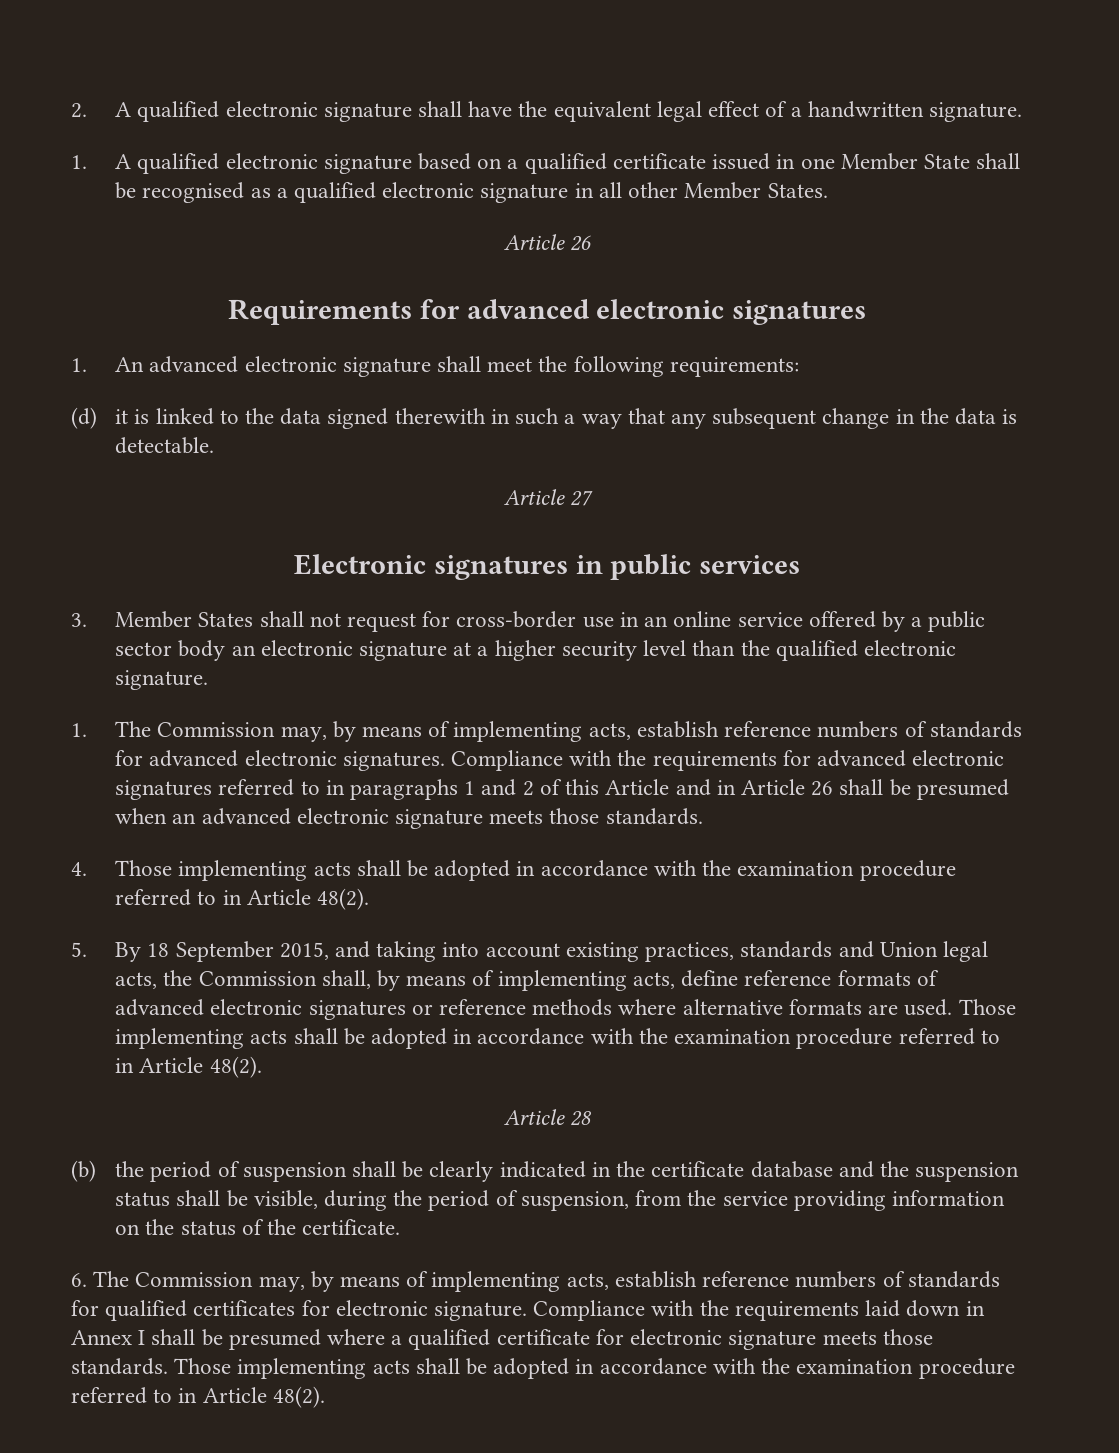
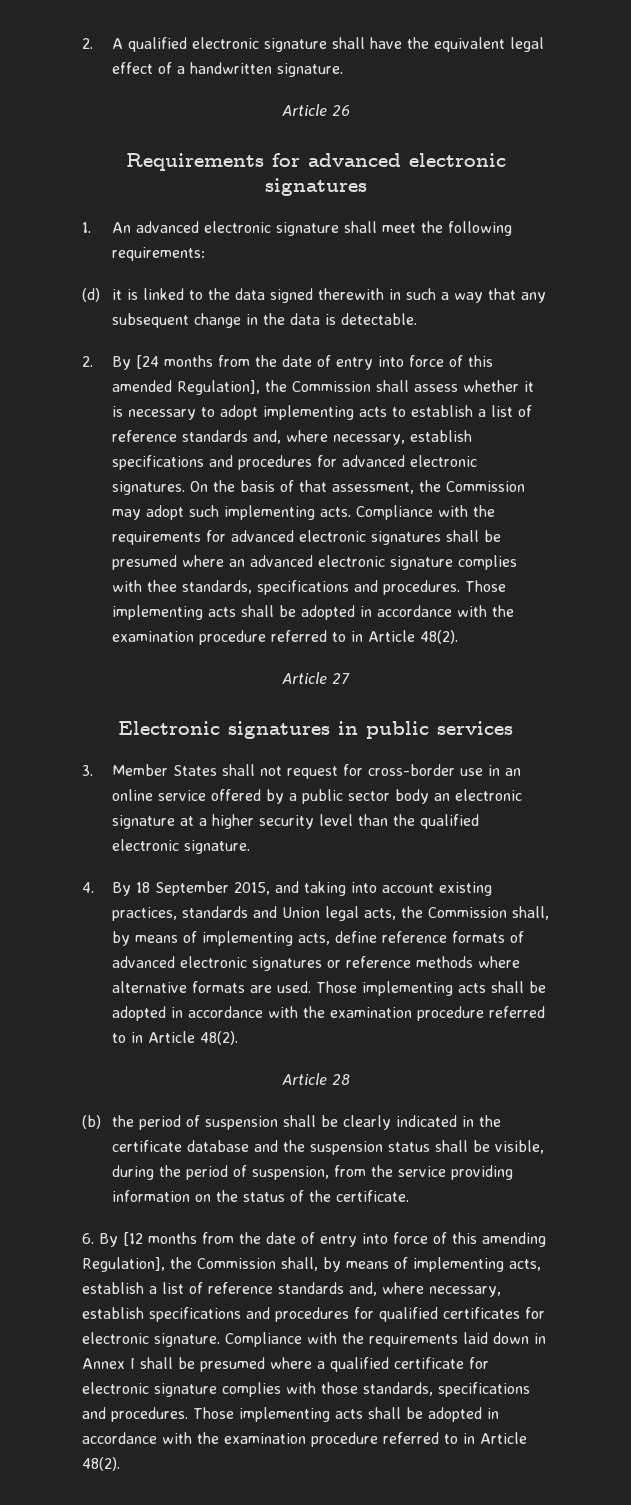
[71,153,1021,174] [115,182,828,203] // 1. A qualified electronic signature based on a qualified certificate issued in one Member State shall be recognised as a qualified electronic signature in all other Member States. -> (343, 70) none
(215, 445) none -> [82,355,493,370] [111,380,534,395] [111,405,532,420] [111,430,472,445] [111,455,477,470] [111,480,525,495] [111,505,495,520] [111,530,501,545] [111,555,517,570] [111,580,506,595] [111,605,514,620] [111,630,458,645] // 2. By [24 months from the date of entry into force of this amended Regulation], the Commission shall assess whether it is necessary to adopt implementing acts to establish a list of reference standards and, where necessary, establish specifications and procedures for advanced electronic signatures. On the basis of that assessment, the Commission may adopt such implementing acts. Compliance with the requirements for advanced electronic signatures shall be presumed where an advanced electronic signature complies with thee standards, specifications and procedures. Those implementing acts shall be adopted in accordance with the examination procedure referred to in Article 48(2).
[71,721,1022,742] [115,750,1005,771] [115,779,1009,800] [115,808,703,829] [71,860,956,881] [115,888,370,910] [71,942,87,957] 1. The Commission may, by means of implementing acts, establish reference numbers of standards for advanced electronic signatures. Compliance with the requirements for advanced electronic signatures referred to in paragraphs 1 and 2 of this Article and in Article 26 shall be presumed when an advanced electronic signature meets those standards. // 4. Those implementing acts shall be adopted in accordance with the examination procedure referred to in Article 48(2). // 5. -> [82,882,94,893] 4.
[93,1271,1000,1292] The Commission may, by means of implementing acts, establish reference numbers of standards -> [99,1232,546,1247] [82,1257,541,1272] [82,1282,501,1297] [82,1307,349,1322] By [12 months from the date of entry into force of this amending Regulation], the Commission shall, by means of implementing acts, establish a list of reference standards and, where necessary, establish specifications and procedures
[822,1329,933,1345] [71,1358,168,1375] meets those standards. -> [222,1382,530,1397] [82,1407,188,1422] complies with those standards, specifications and procedures.

